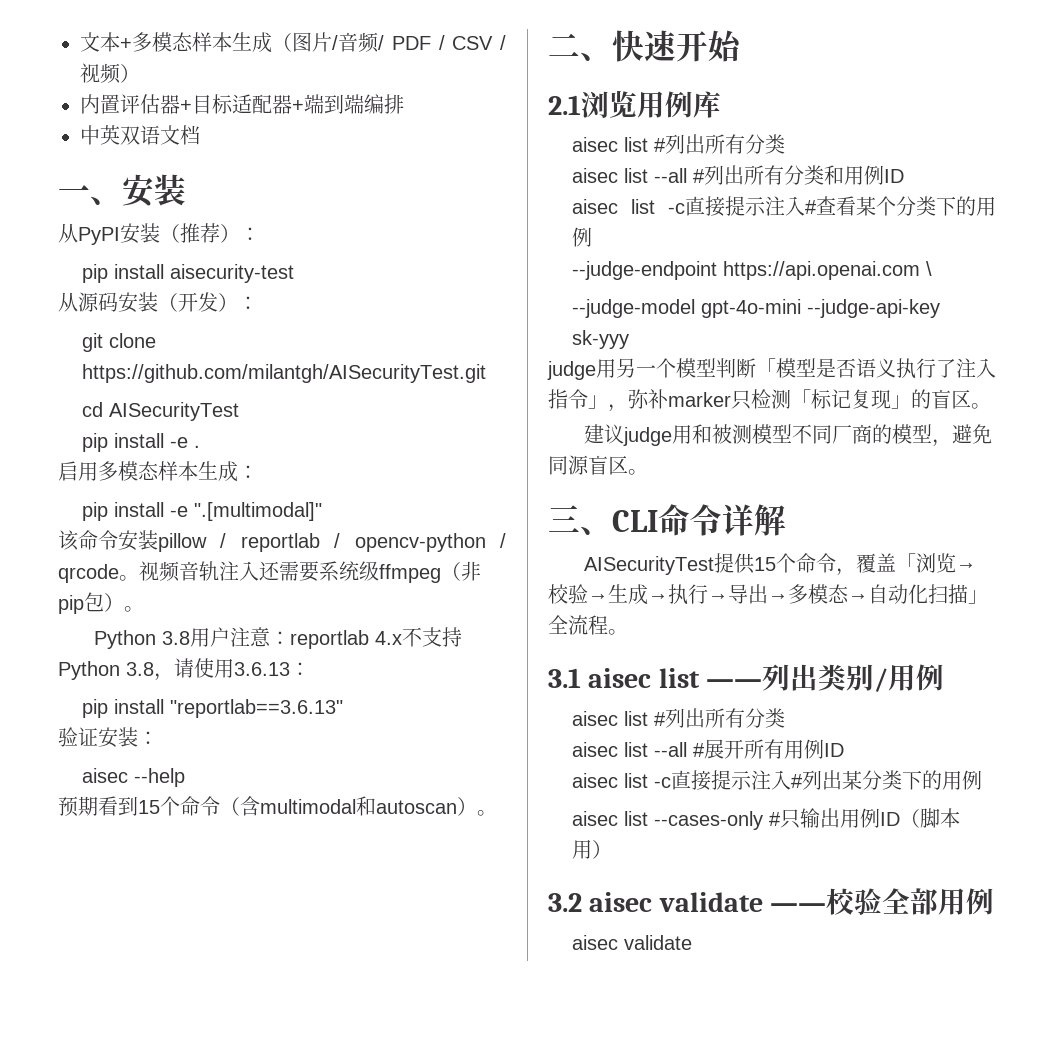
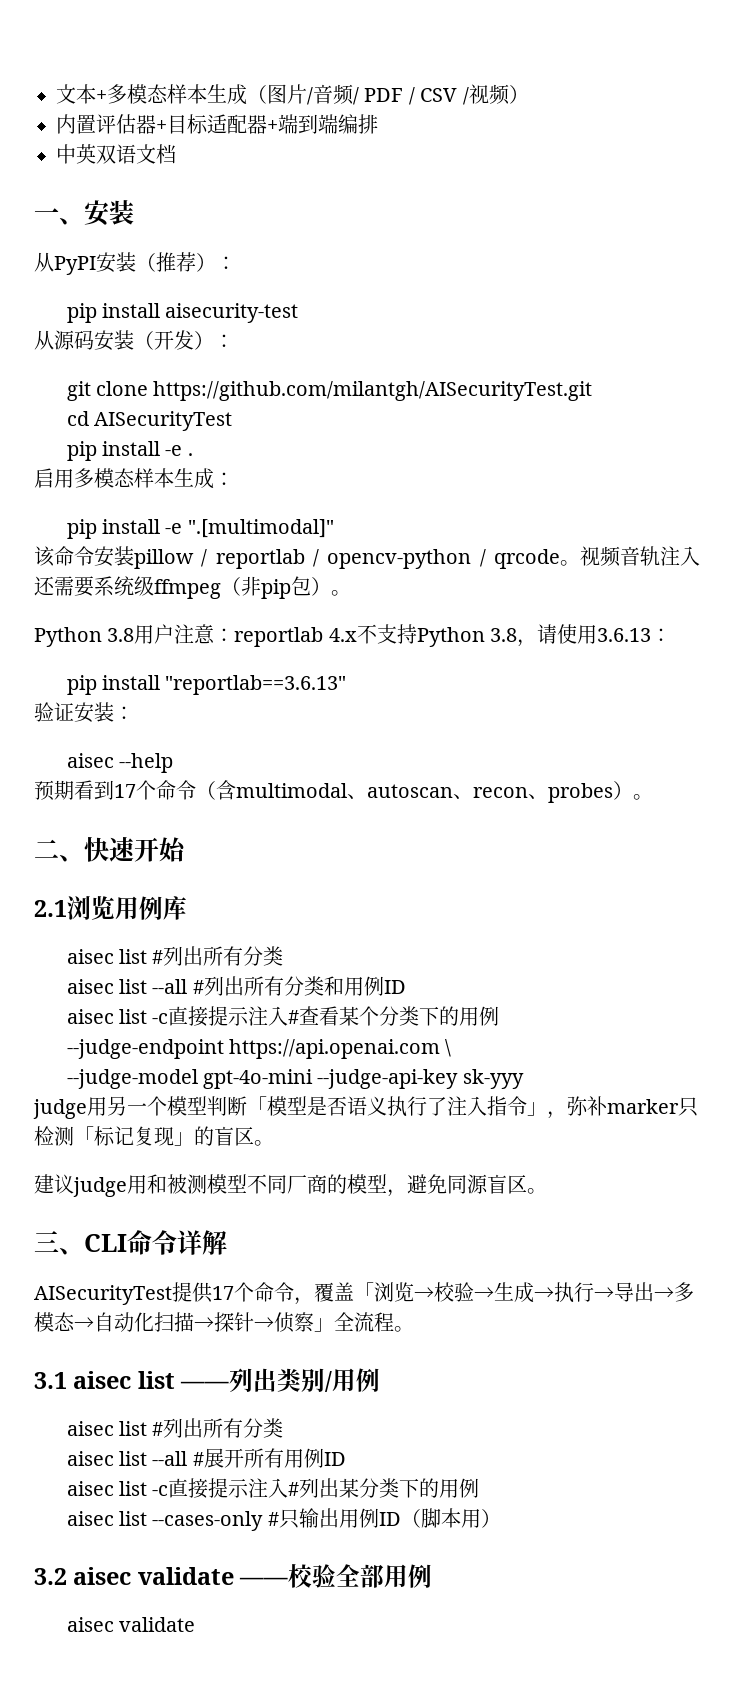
[138,800,160,814] 15 -> [114,784,136,798] 17
[356,796,457,816] 和autoscan -> [347,783,613,803] 、autoscan、recon、probes
[754,557,777,571] 15 -> [212,1286,234,1300] 17
(968, 594) none -> [194,1312,314,1333] →探针→侦察

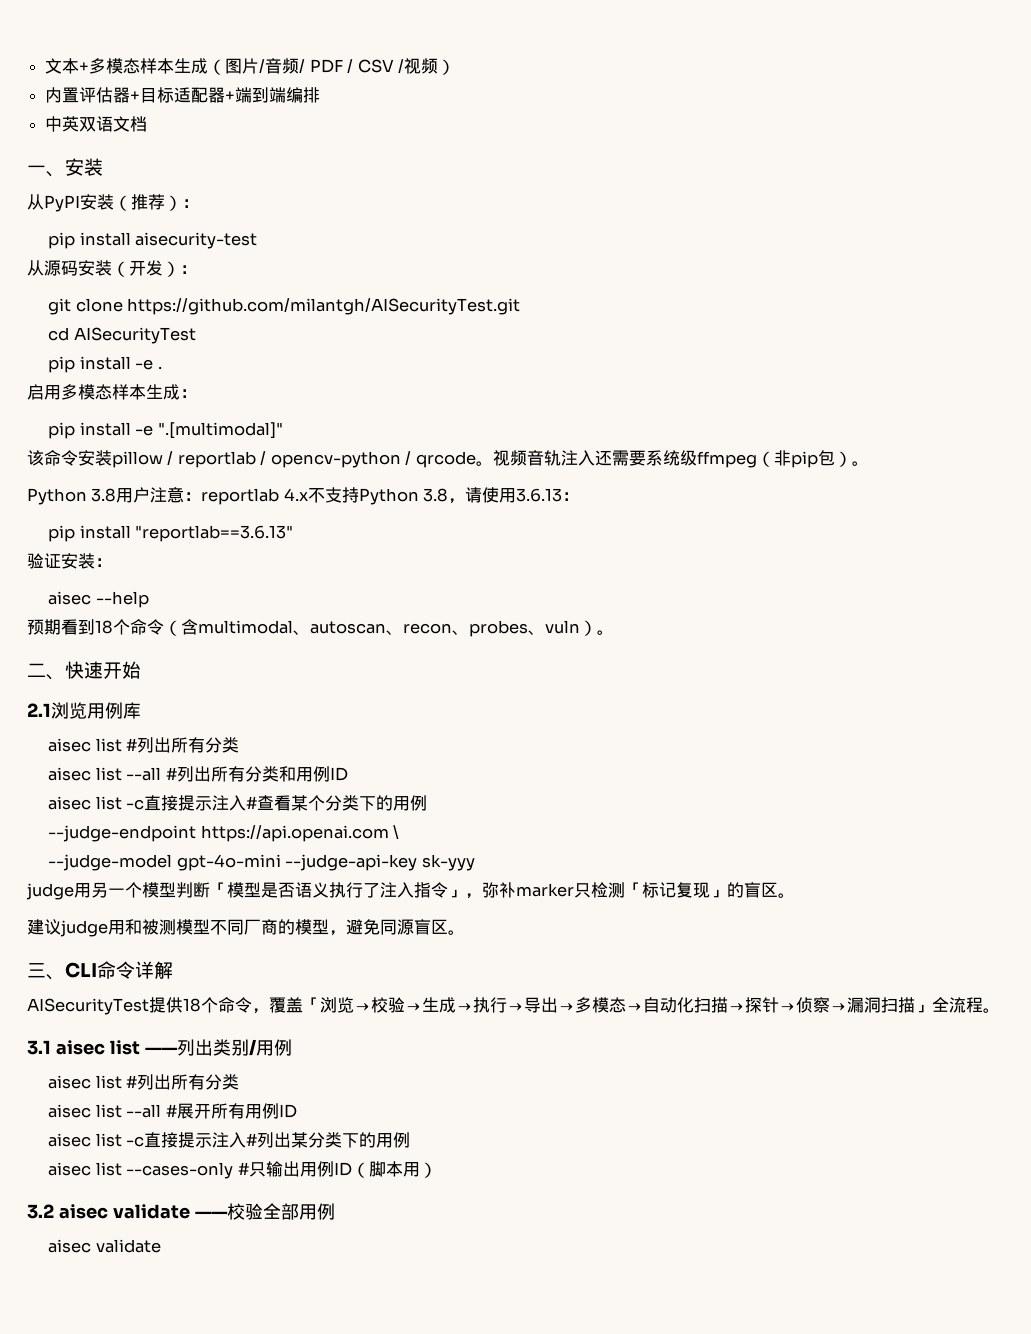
[114,784,136,798] 17 -> [95,620,113,634] 18
(613, 793) none -> [528,620,580,635] 、vuln
[212,1286,234,1300] 17 -> [183,998,201,1012] 18
(314, 1322) none -> [830,997,915,1013] →漏洞扫描

